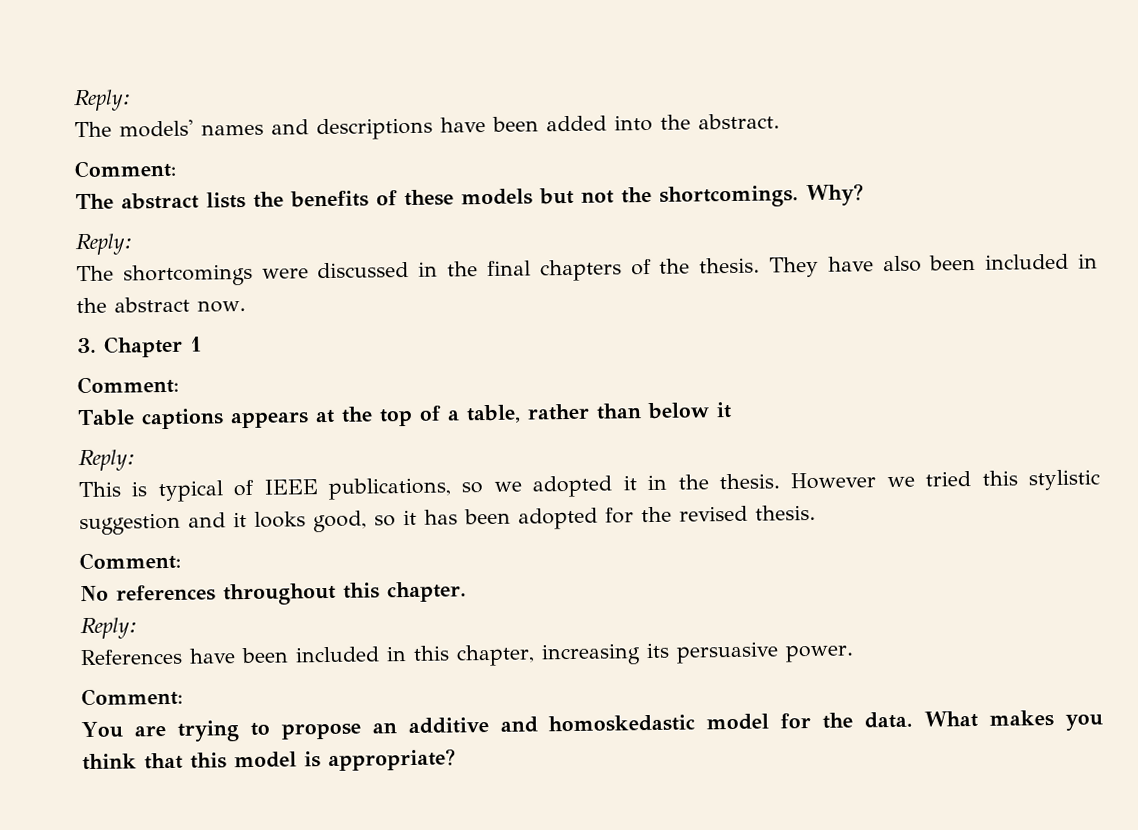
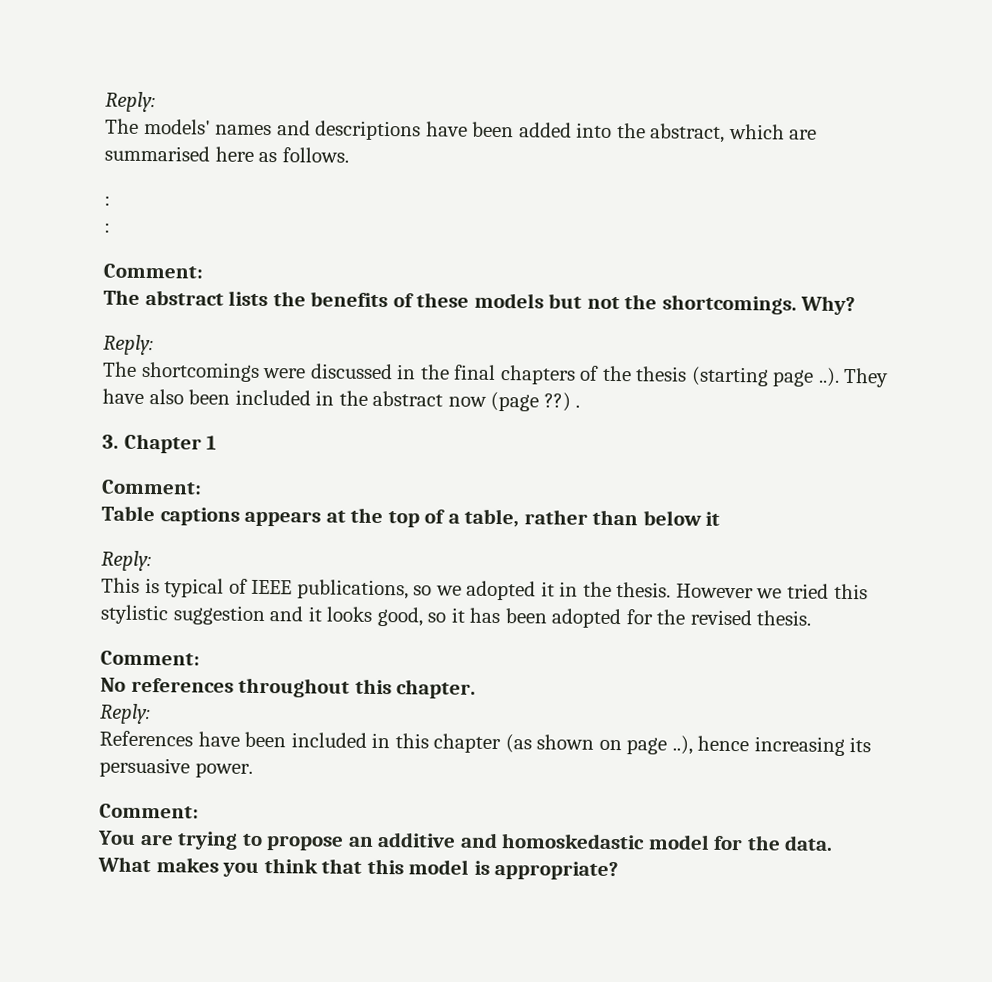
[698,113,780,130] abstract. -> [649,123,818,143] [104,145,349,163] [104,195,111,206] [104,222,111,233] abstract, which are summarised here as follows. // : // :
[699,257,761,274] thesis. -> [635,366,840,387] thesis (starting page ..).
[197,299,246,313] now. -> [447,391,581,412] now (page ??) .
[456,644,535,667] chapter, -> [433,733,750,755] chapter (as shown on page ..), hence

